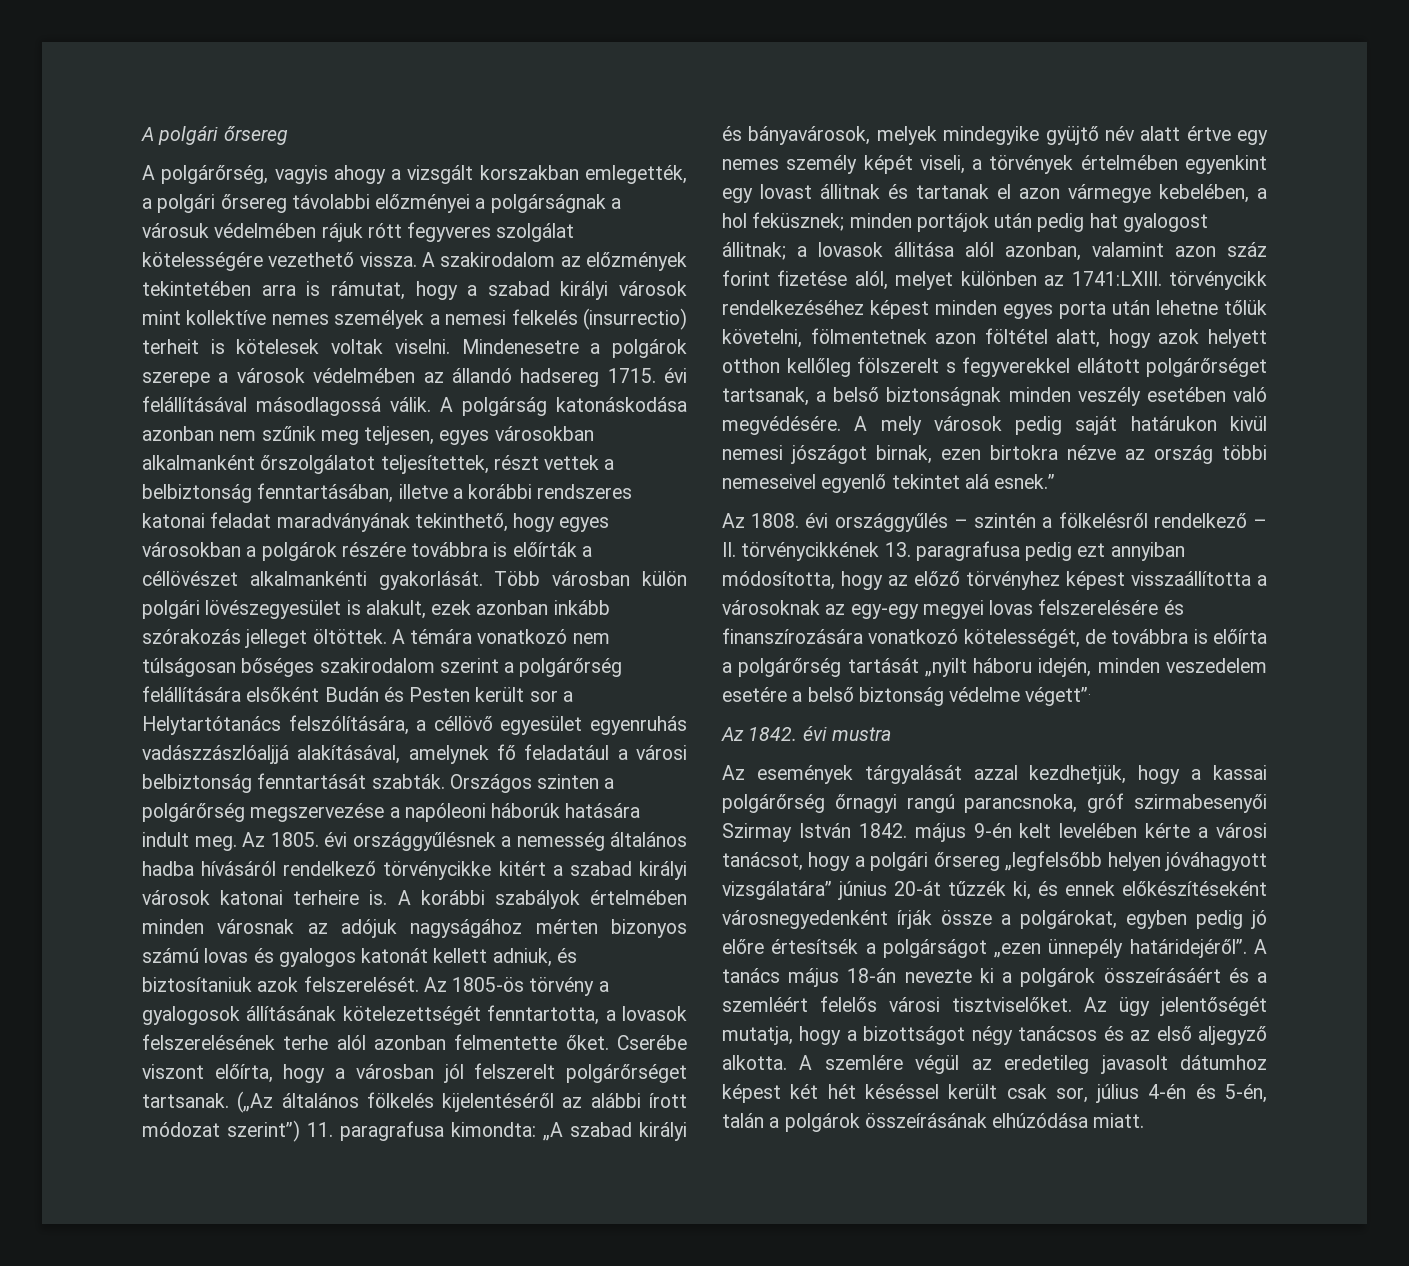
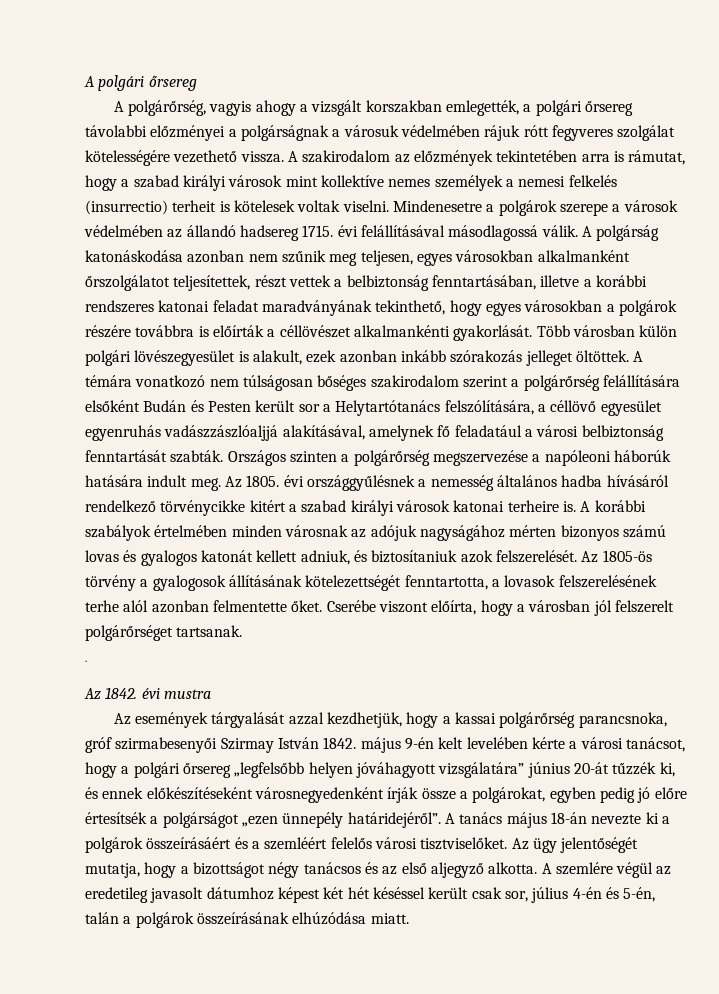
[237,1091,687,1113] [142,1120,687,1142] [722,126,1268,145] [722,155,1267,174] [722,184,1267,203] [722,212,1208,232] [722,242,1267,261] [722,270,1267,290] [722,300,1267,319] [722,328,1267,348] [722,357,1267,377] [722,387,1267,406] [722,416,1267,435] [722,445,1267,464] [722,474,1056,493] [722,512,1267,532] [722,541,1185,561] [722,571,1267,590] [722,599,1184,619] [722,628,1267,648] [722,658,1267,677] [722,687,1092,706] („Az általános fölkelés kijelentéséről az alábbi írott módozat szerint”) 11. paragrafusa kimondta: „A szabad királyi és bányavárosok, melyek mindegyike gyüjtő név alatt értve egy nemes személy képét viseli, a törvények értelmében egyenkint egy lovast állitnak és tartanak el azon vármegye kebelében, a hol feküsznek; minden portájok után pedig hat gyalogost állitnak; a lovasok állitása alól azonban, valamint azon száz forint fizetése alól, melyet különben az 1741:LXIII. törvénycikk rendelkezéséhez képest minden egyes porta után lehetne tőlük követelni, fölmentetnek azon föltétel alatt, hogy azok helyett otthon kellőleg fölszerelt s fegyverekkel ellátott polgárőrséget tartsanak, a belső biztonságnak minden veszély esetében való megvédésére. A mely városok pedig saját határukon kivül nemesi jószágot birnak, ezen birtokra nézve az ország többi nemeseivel egyenlő tekintet alá esnek.” // Az 1808. évi országgyűlés – szintén a fölkelésről rendelkező – II. törvénycikkének 13. paragrafusa pedig ezt annyiban módosította, hogy az előző törvényhez képest visszaállította a városoknak az egy-egy megyei lovas felszerelésére és finanszírozására vonatkozó kötelességét, de továbbra is előírta a polgárőrség tartását „nyilt háboru idején, minden veszedelem esetére a belső biztonság védelme végett”. -> [85,660,87,662] // .
[834,794,955,813] őrnagyi rangú -> (576, 720) none

